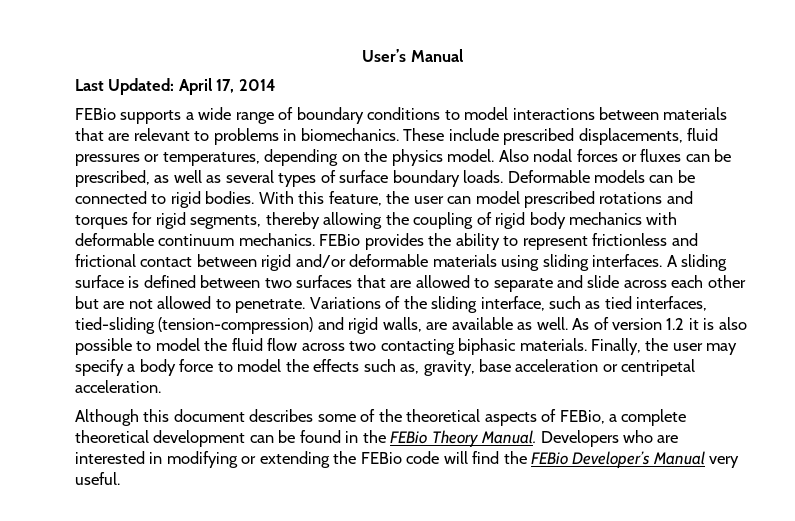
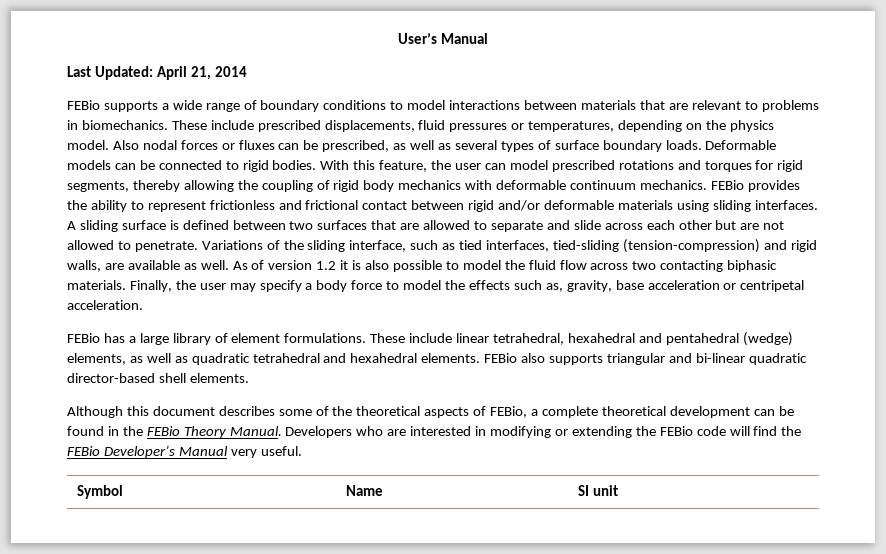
[216,79,235,93] 17, -> [190,66,211,80] 21,
(161, 386) none -> [67,332,793,346] [67,353,807,365] [67,373,249,383] // FEBio has a large library of element formulations. These include linear tetrahedral, hexahedral and pentahedral (wedge) elements, as well as quadratic tetrahedral and hexahedral elements. FEBio also supports triangular and bi-linear quadratic director-based shell elements.
(120, 478) none -> [76,485,123,499] [345,485,383,496] [577,485,618,496] // Symbol | Name | SI unit

